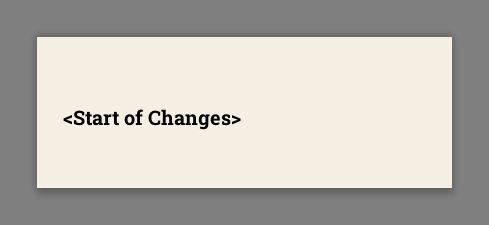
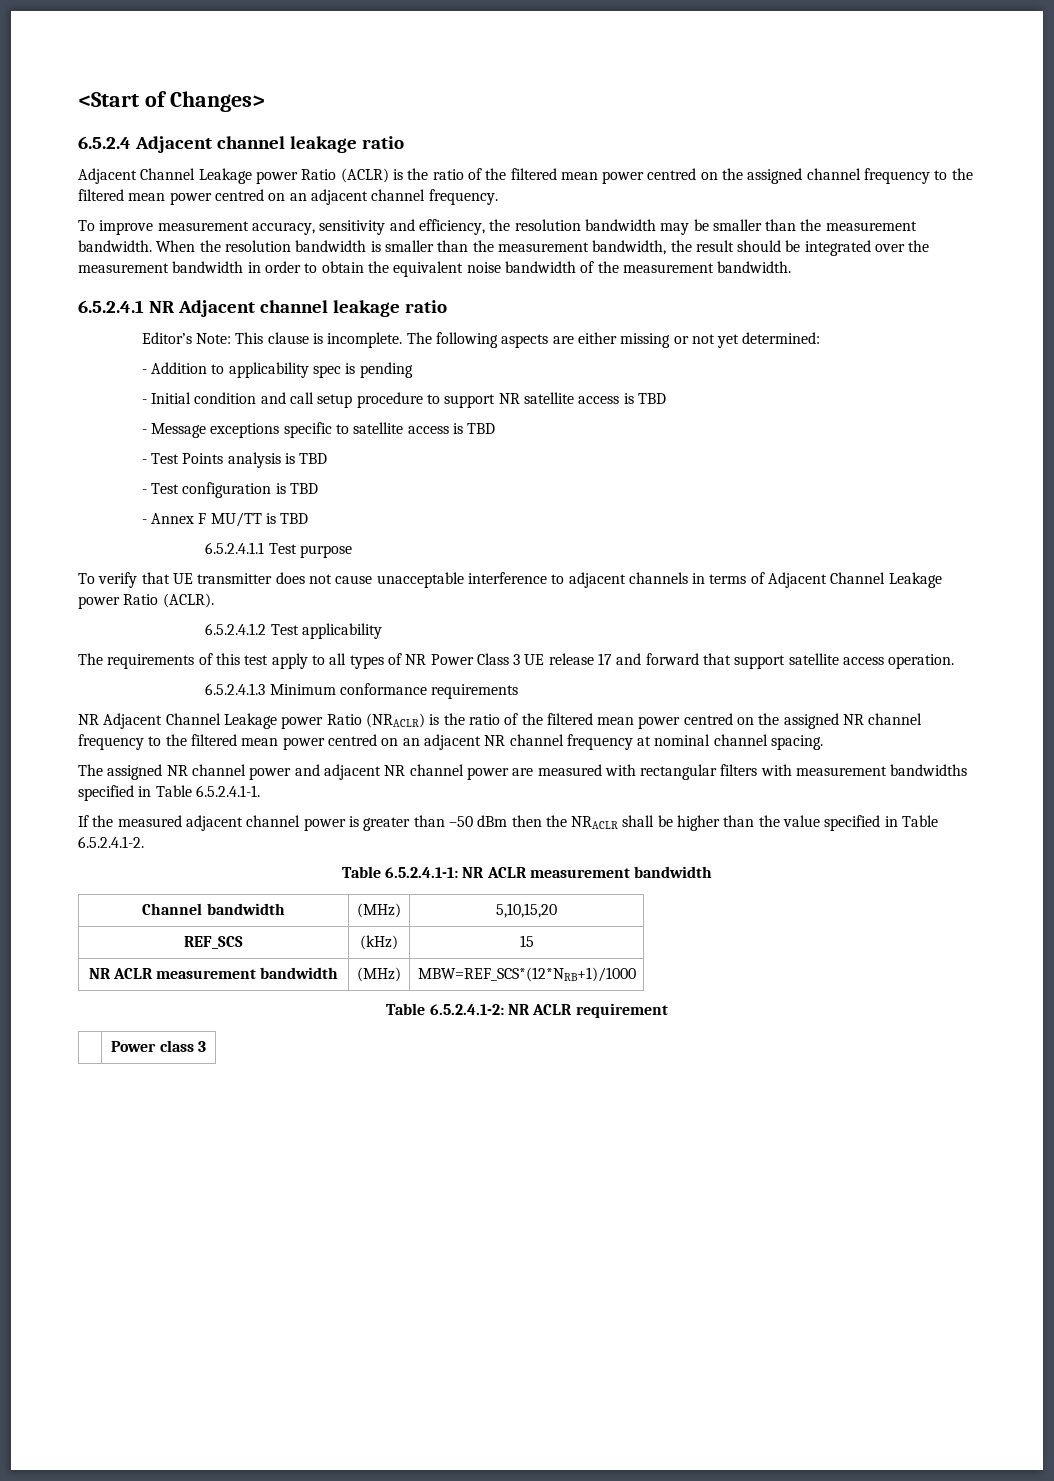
(241, 119) none -> [78,136,404,153] [78,168,973,184] [78,189,498,205] [78,219,917,235] [78,240,930,256] [78,261,792,277] [78,300,447,317] [141,332,821,348] [141,362,413,378] [141,392,666,408] [141,422,496,438] [141,452,328,468] [141,482,318,498] [141,512,309,527] [205,542,353,558] [78,572,942,588] [78,593,214,609] [205,623,383,639] [78,653,955,669] [205,683,519,699] [78,713,923,729] [78,734,824,750] [78,764,968,780] [78,785,260,801] [78,815,939,831] [78,836,144,848] [341,866,713,878] [142,903,285,915] [357,903,401,918] [496,903,557,918] [184,936,243,949] [360,935,398,950] [519,935,534,947] [88,967,339,979] [357,967,401,982] [417,967,636,982] [386,1003,668,1018] [111,1040,206,1052] // 6.5.2.4 Adjacent channel leakage ratio // Adjacent Channel Leakage power Ratio (ACLR) is the ratio of the filtered mean power centred on the assigned channel frequency to the filtered mean power centred on an adjacent channel frequency. // To improve measurement accuracy, sensitivity and efficiency, the resolution bandwidth may be smaller than the measurement bandwidth. When the resolution bandwidth is smaller than the measurement bandwidth, the result should be integrated over the measurement bandwidth in order to obtain the equivalent noise bandwidth of the measurement bandwidth. // 6.5.2.4.1 NR Adjacent channel leakage ratio // Editor’s Note: This clause is incomplete. The following aspects are either missing or not yet determined: // - Addition to applicability spec is pending // - Initial condition and call setup procedure to support NR satellite access is TBD // - Message exceptions specific to satellite access is TBD // - Test Points analysis is TBD // - Test configuration is TBD // - Annex F MU/TT is TBD // 6.5.2.4.1.1 Test purpose // To verify that UE transmitter does not cause unacceptable interference to adjacent channels in terms of Adjacent Channel Leakage power Ratio (ACLR). // 6.5.2.4.1.2 Test applicability // The requirements of this test apply to all types of NR Power Class 3 UE release 17 and forward that support satellite access operation. // 6.5.2.4.1.3 Minimum conformance requirements // NR Adjacent Channel Leakage power Ratio (NRACLR) is the ratio of the filtered mean power centred on the assigned NR channel frequency to the filtered mean power centred on an adjacent NR channel frequency at nominal channel spacing. // The assigned NR channel power and adjacent NR channel power are measured with rectangular filters with measurement bandwidths specified in Table 6.5.2.4.1-1. // If the measured adjacent channel power is greater than –50 dBm then the NRACLR shall be higher than the value specified in Table 6.5.2.4.1-2. // Table 6.5.2.4.1-1: NR ACLR measurement bandwidth // Channel bandwidth | (MHz) | 5,10,15,20 // REF_SCS | (kHz) | 15 // NR ACLR measurement bandwidth | (MHz) | MBW=REF_SCS*(12*NRB+1)/1000 // Table 6.5.2.4.1-2: NR ACLR requirement // | Power class 3

